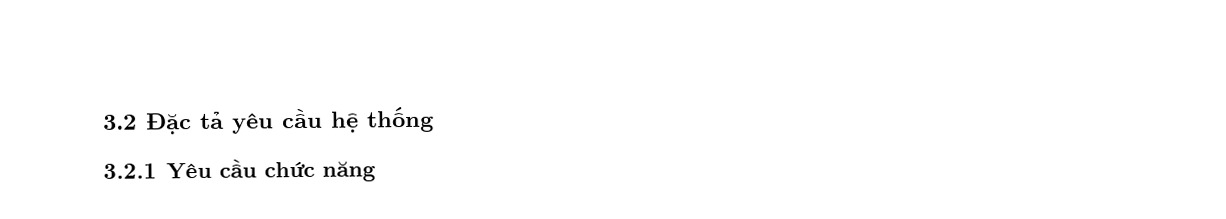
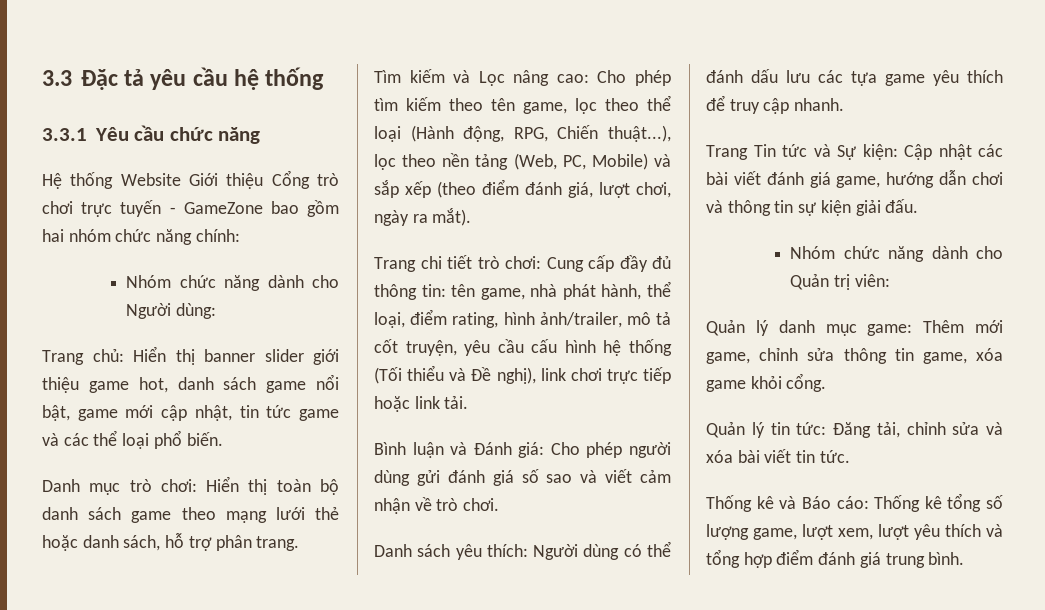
[103,114,137,130] 3.2 -> [42,70,72,86] 3.3
[103,163,157,179] 3.2.1 -> [42,128,87,141] 3.3.1
(377, 171) none -> [42,170,339,189] [42,200,339,217] [42,229,240,245] [126,275,340,291] [126,303,217,319] [42,346,339,365] [42,374,339,393] [42,405,340,421] [42,430,223,449] [42,476,339,495] [42,507,339,523] [42,533,300,551] [374,69,671,86] [374,95,671,114] [374,125,671,142] [374,153,671,170] [374,179,671,198] [374,208,472,226] [374,255,671,272] [374,281,671,300] [374,309,671,328] [374,339,672,356] [374,365,671,384] [374,396,469,412] [374,442,671,458] [374,469,671,486] [374,497,500,514] [374,541,671,560] [706,69,1003,86] [706,95,845,114] [706,144,1003,160] [706,170,1003,188] [706,199,919,216] [790,246,1003,262] [790,274,890,290] [706,320,1003,336] [706,348,1003,364] [706,373,827,392] [706,422,1003,438] [706,449,850,463] [706,493,1003,512] [706,524,1003,540] [706,549,965,568] // Hệ thống Website Giới thiệu Cổng trò chơi trực tuyến - GameZone bao gồm hai nhóm chức năng chính: // Nhóm chức năng dành cho Người dùng: // Trang chủ: Hiển thị banner slider giới thiệu game hot, danh sách game nổi bật, game mới cập nhật, tin tức game và các thể loại phổ biến. // Danh mục trò chơi: Hiển thị toàn bộ danh sách game theo mạng lưới thẻ hoặc danh sách, hỗ trợ phân trang. // Tìm kiếm và Lọc nâng cao: Cho phép tìm kiếm theo tên game, lọc theo thể loại (Hành động, RPG, Chiến thuật...), lọc theo nền tảng (Web, PC, Mobile) và sắp xếp (theo điểm đánh giá, lượt chơi, ngày ra mắt). // Trang chi tiết trò chơi: Cung cấp đầy đủ thông tin: tên game, nhà phát hành, thể loại, điểm rating, hình ảnh/trailer, mô tả cốt truyện, yêu cầu cấu hình hệ thống (Tối thiểu và Đề nghị), link chơi trực tiếp hoặc link tải. // Bình luận và Đánh giá: Cho phép người dùng gửi đánh giá số sao và viết cảm nhận về trò chơi. // Danh sách yêu thích: Người dùng có thể đánh dấu lưu các tựa game yêu thích để truy cập nhanh. // Trang Tin tức và Sự kiện: Cập nhật các bài viết đánh giá game, hướng dẫn chơi và thông tin sự kiện giải đấu. // Nhóm chức năng dành cho Quản trị viên: // Quản lý danh mục game: Thêm mới game, chỉnh sửa thông tin game, xóa game khỏi cổng. // Quản lý tin tức: Đăng tải, chỉnh sửa và xóa bài viết tin tức. // Thống kê và Báo cáo: Thống kê tổng số lượng game, lượt xem, lượt yêu thích và tổng hợp điểm đánh giá trung bình.

